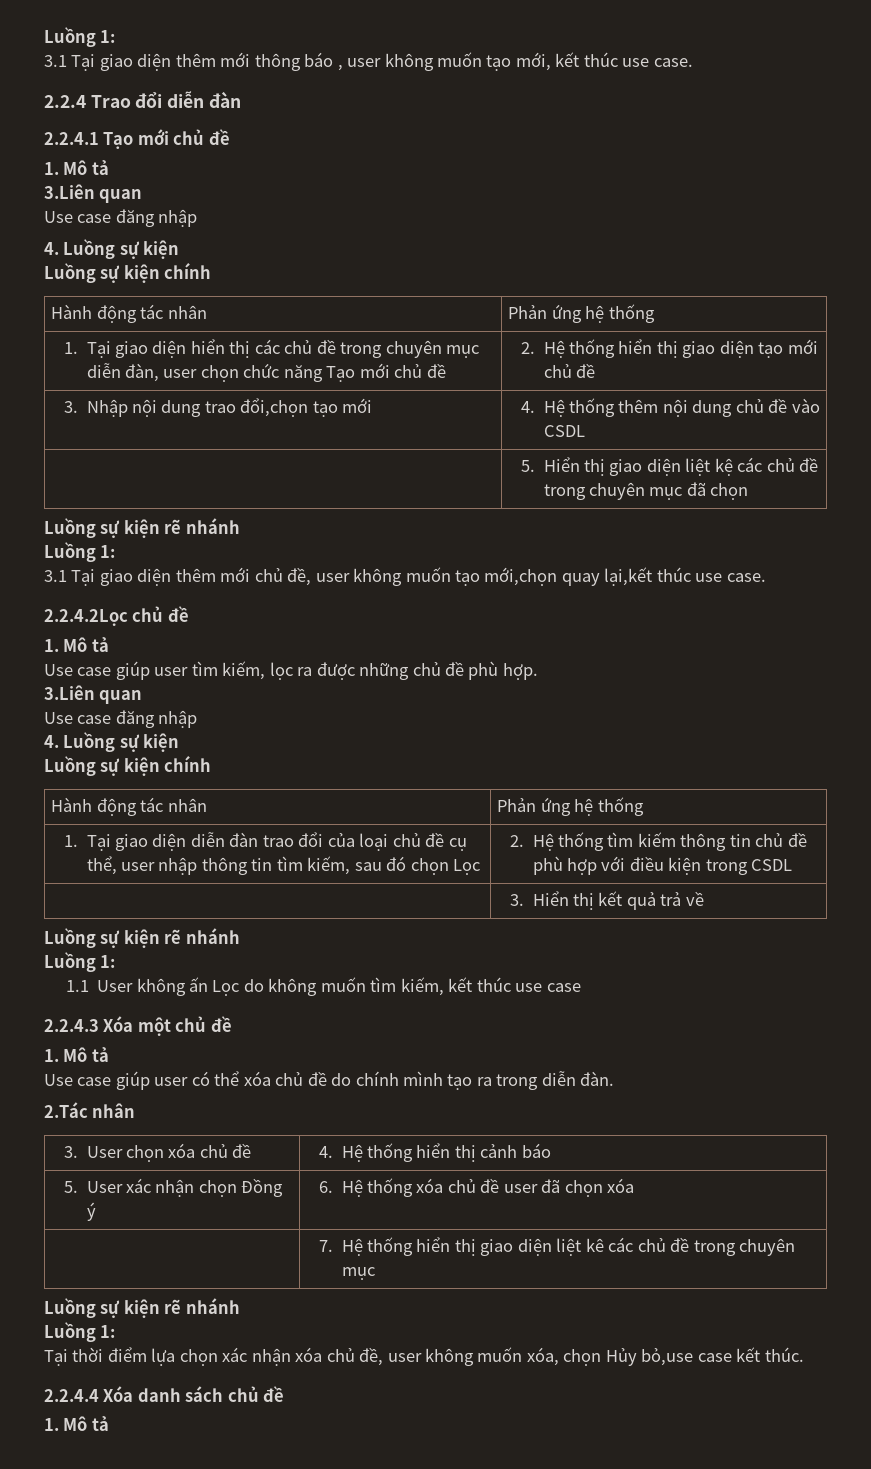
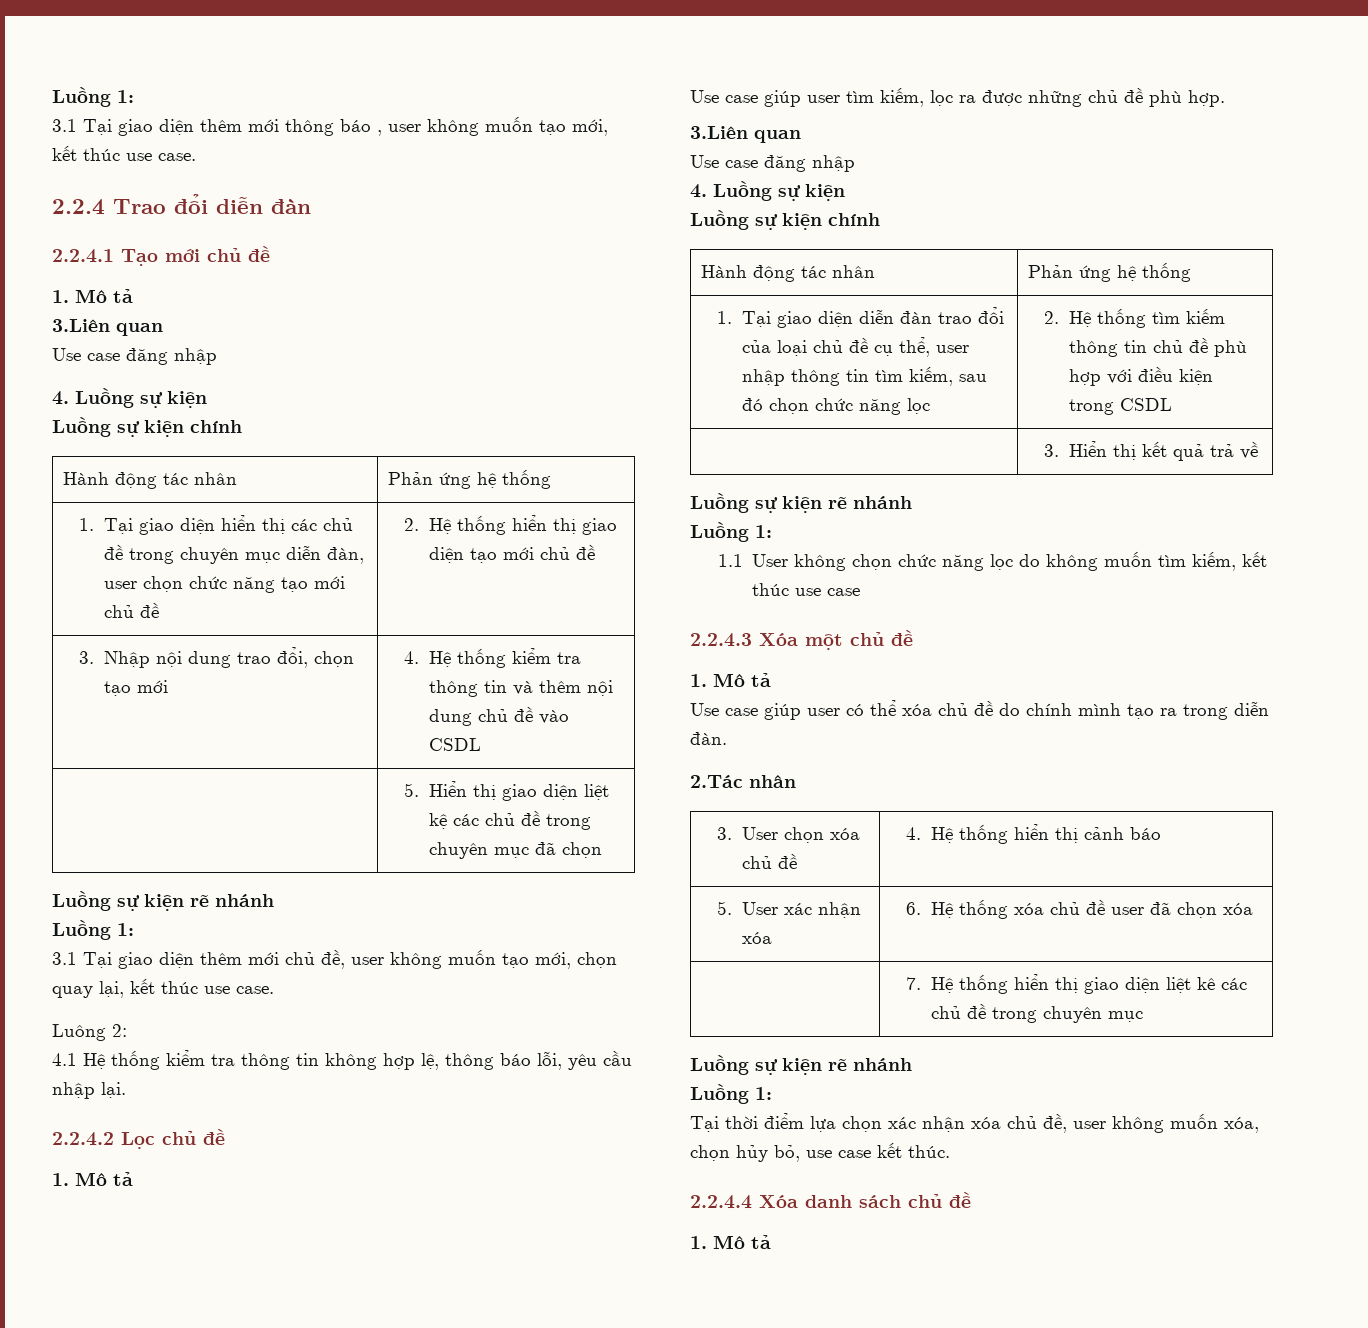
[326,366,356,382] Tạo -> [280,577,308,592] tạo
[240,398,309,417] đổi,chọn -> [276,647,354,668] đổi, chọn
(616, 407) none -> [511,648,581,664] [428,680,533,697] kiểm tra thông tin và
[484,567,766,586] [44,609,128,626] mới,chọn quay lại,kết thúc use case. // 2.2.4.2Lọc -> [535,952,617,969] [52,978,274,998] [52,1024,127,1041] [52,1050,632,1070] [52,1082,126,1099] [52,1132,155,1149] mới, chọn quay lại, kết thúc use case. // Luông 2: // 4.1 Hệ thống kiểm tra thông tin không hợp lệ, thông báo lỗi, yêu cầu nhập lại. // 2.2.4.2 Lọc
[453,859,481,875] Lọc -> [814,398,930,415] chức năng lọc
[188,977,240,996] ấn Lọc -> [852,554,1014,571] chọn chức năng lọc
[198,1178,284,1197] [86,1202,96,1221] chọn Đồng ý -> [741,932,772,944] xóa
[605,1348,694,1366] Hủy bỏ,use -> [736,1145,832,1162] hủy bỏ, use

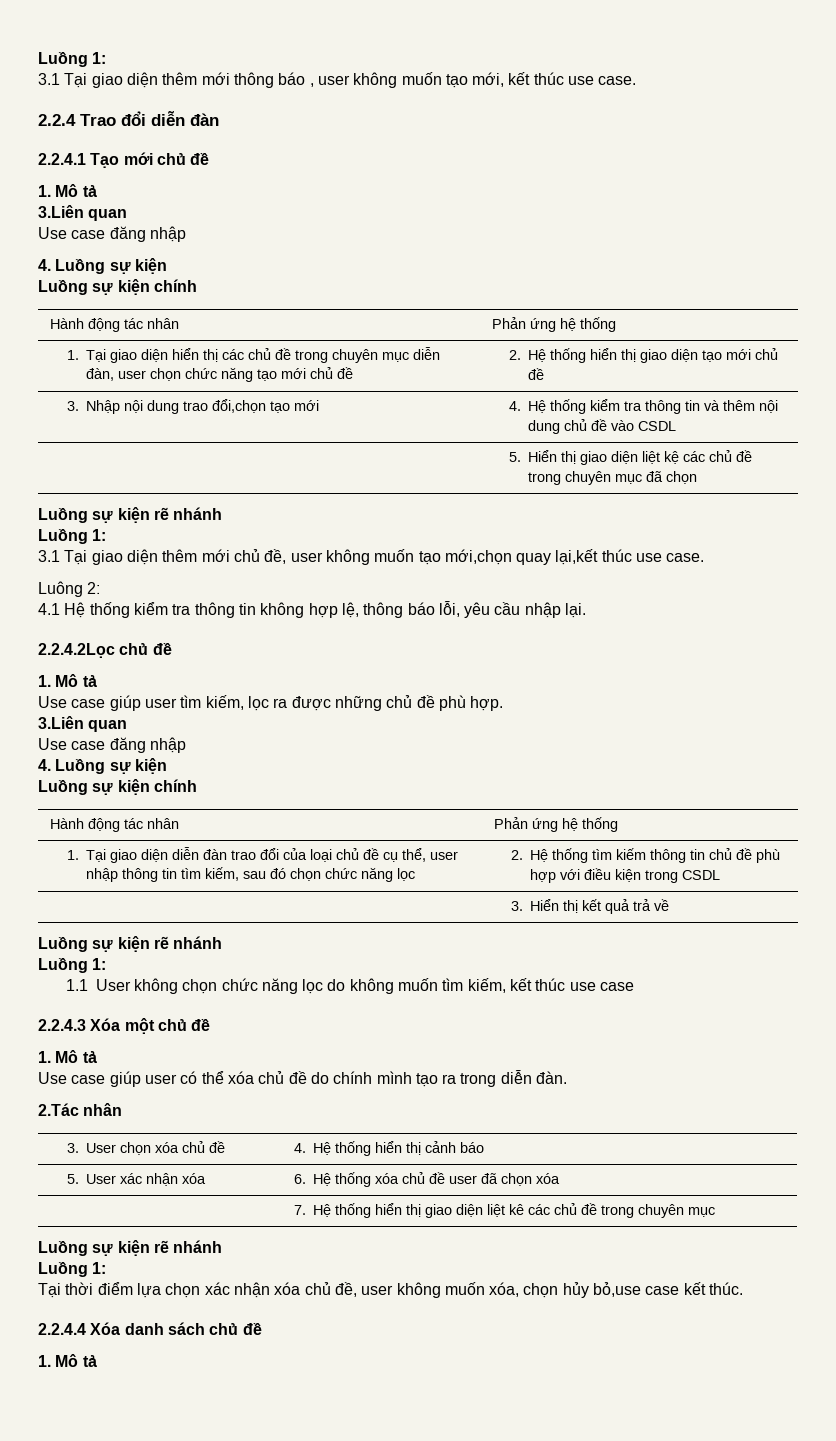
[276,647,354,668] đổi, chọn -> [212,399,267,413] đổi,chọn
[535,952,617,969] [52,978,155,998] mới, chọn quay lại, kết -> [444,549,599,565] mới,chọn quay lại,kết
[52,1132,155,1149] 2.2.4.2 Lọc -> [38,643,115,658] 2.2.4.2Lọc
[774,1145,832,1162] bỏ, use -> [593,1282,642,1297] bỏ,use

